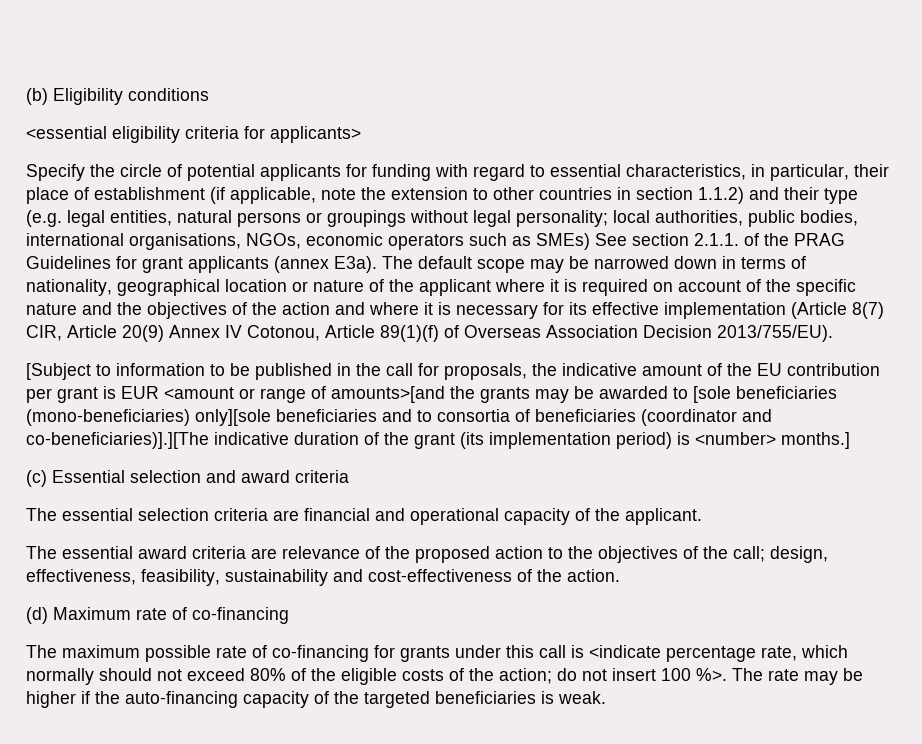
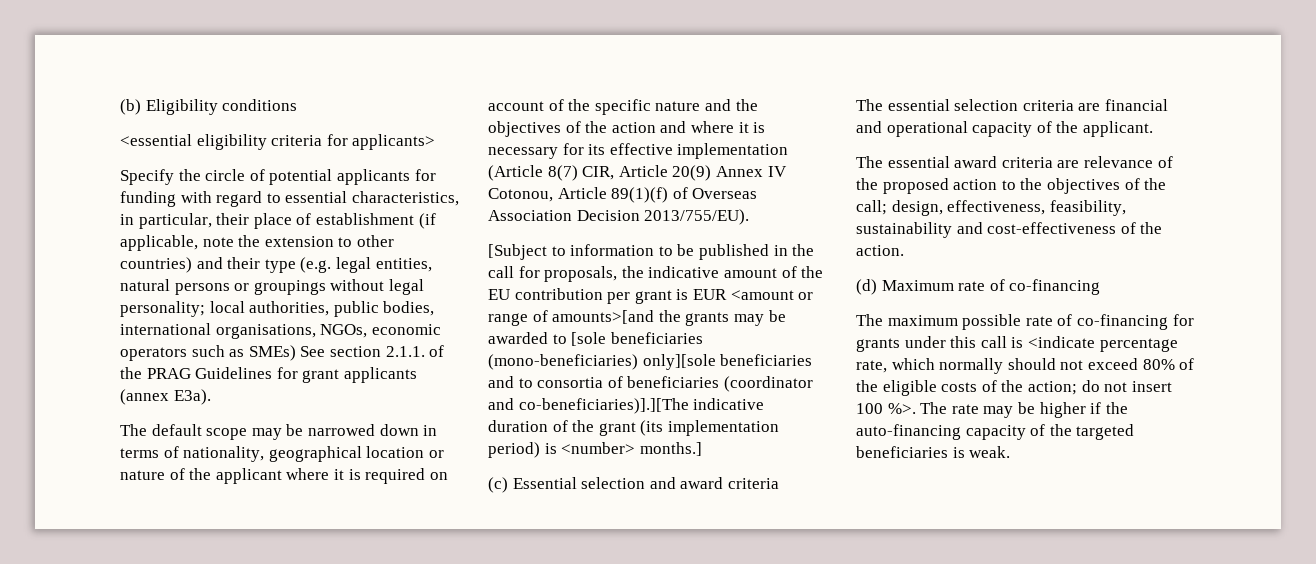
[539,187,744,204] countries in section 1.1.2) -> [120,257,192,273] countries)
(377, 264) none -> (211, 397) //

